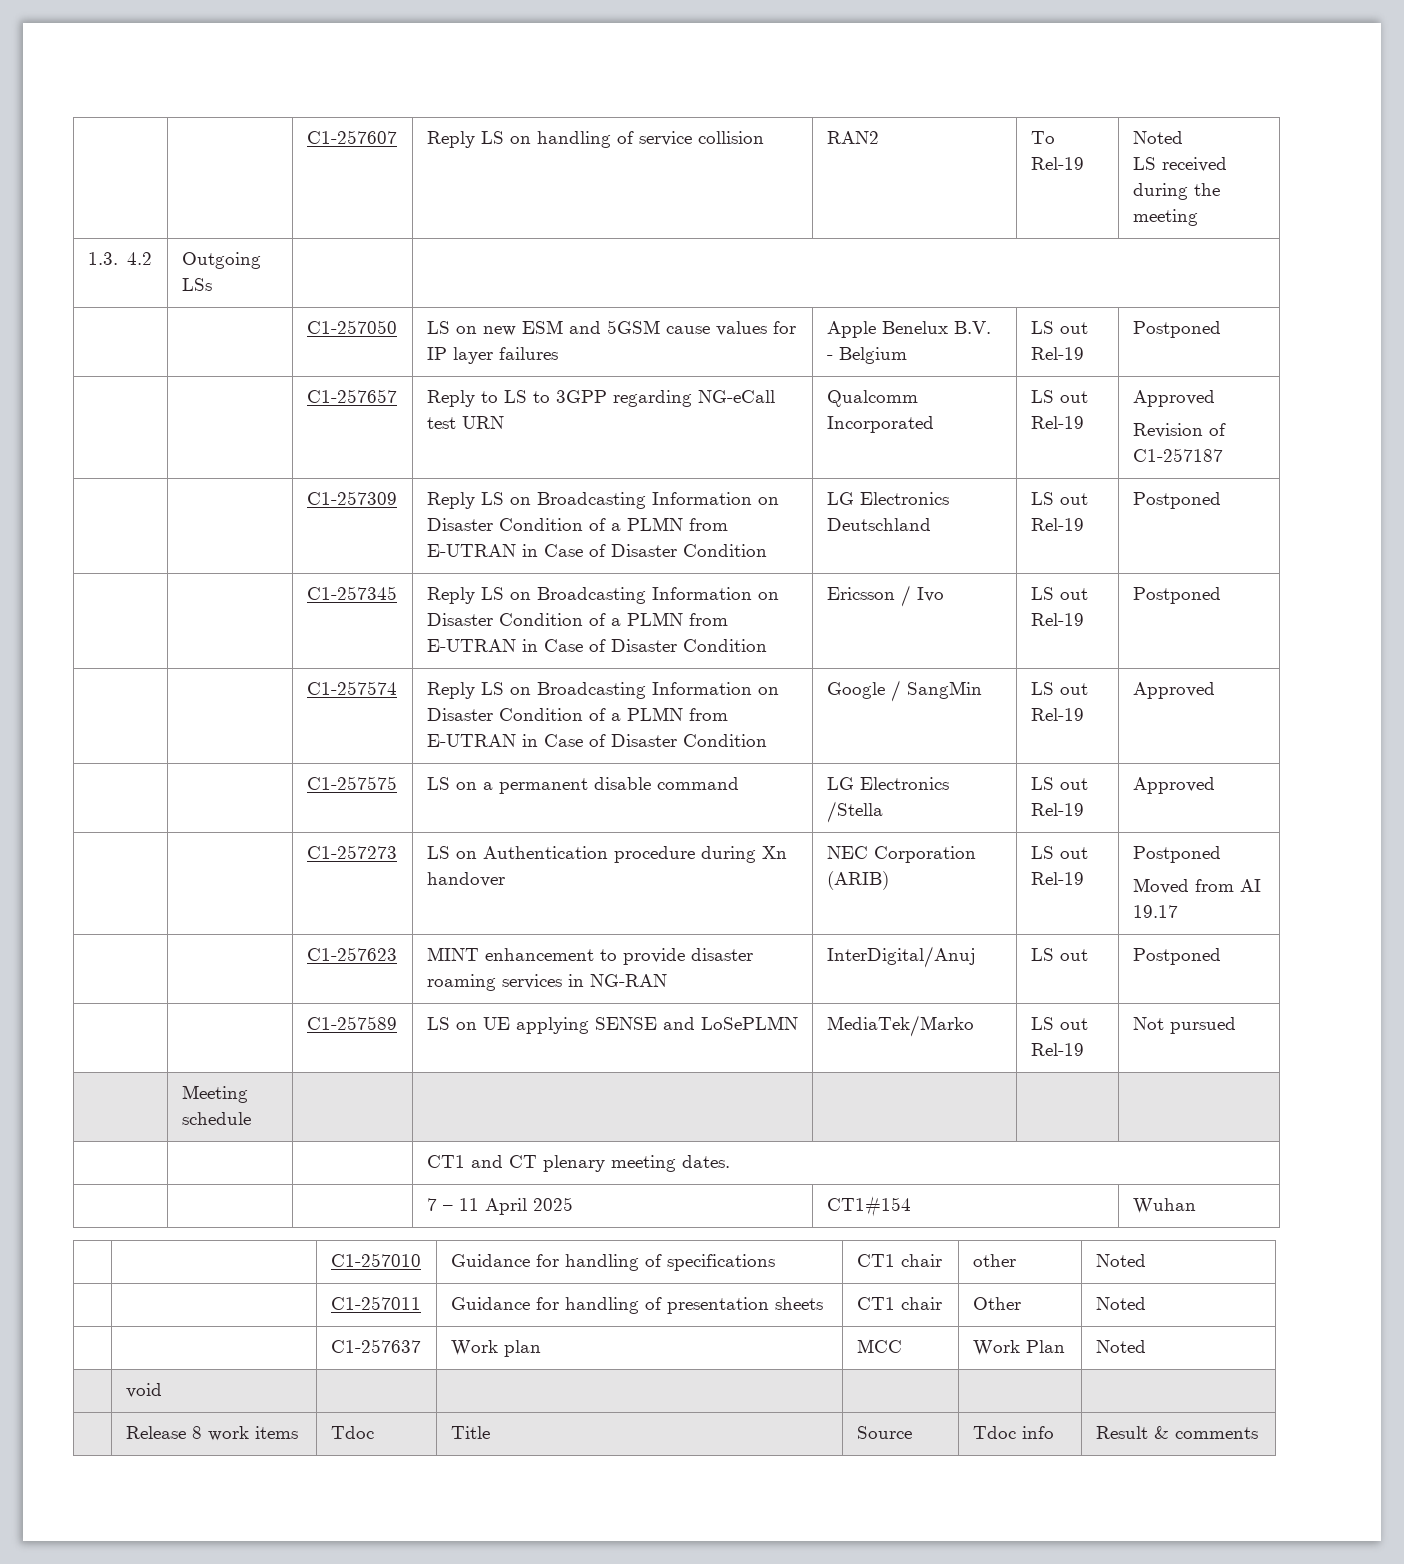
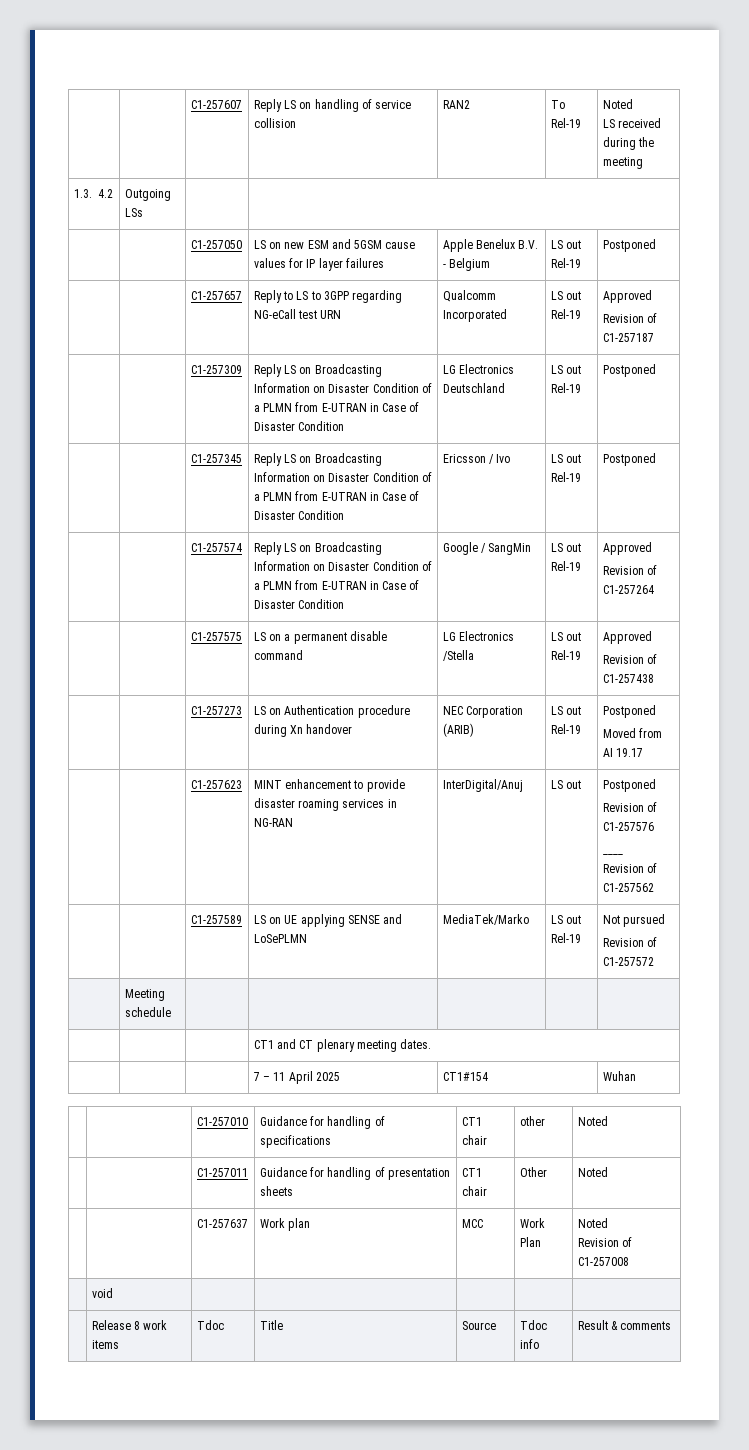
(1215, 690) none -> [602,565,658,575] [602,585,654,594] // Revision of C1-257264
(1215, 785) none -> [602,654,658,664] [602,674,654,683] // Revision of C1-257438
(1221, 956) none -> [602,802,658,812] [602,822,654,831] [602,854,623,855] [602,863,658,873] [602,883,654,892] // Revision of C1-257576 // ____ // Revision of C1-257562
(1236, 1025) none -> [602,937,658,947] [602,957,654,966] // Revision of C1-257572
(1146, 1346) none -> [577,1237,633,1247] [577,1257,629,1266] // Revision of C1-257008

